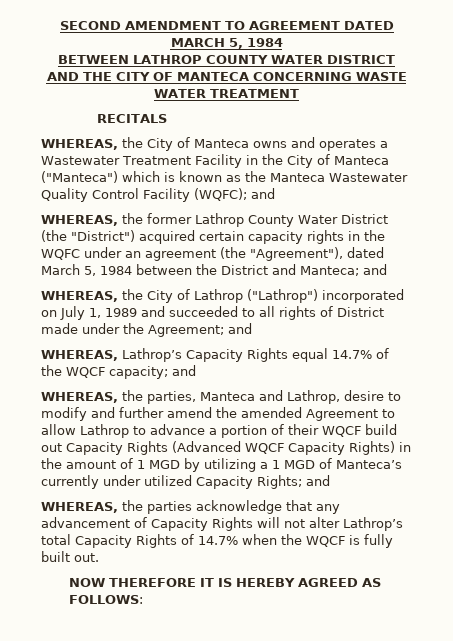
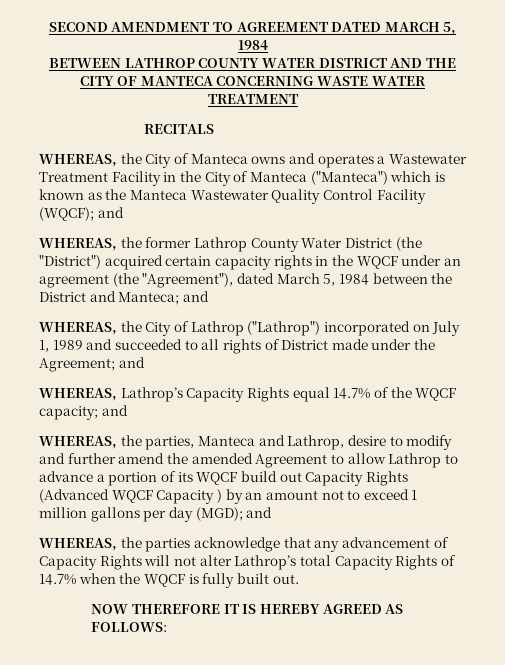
[193,188,247,201] (WQFC); -> [39,207,94,221] (WQCF);
[41,249,80,260] WQFC -> [356,256,398,269] WQCF
[288,424,319,435] their -> [177,472,193,482] its
[349,441,411,455] [41,458,402,472] [41,475,302,489] Rights) in the amount of 1 MGD by utilizing a 1 MGD of Manteca’s currently under utilized Capacity Rights; -> [216,489,418,504] [39,507,243,522] ) by an amount not to exceed 1 million gallons per day (MGD);

